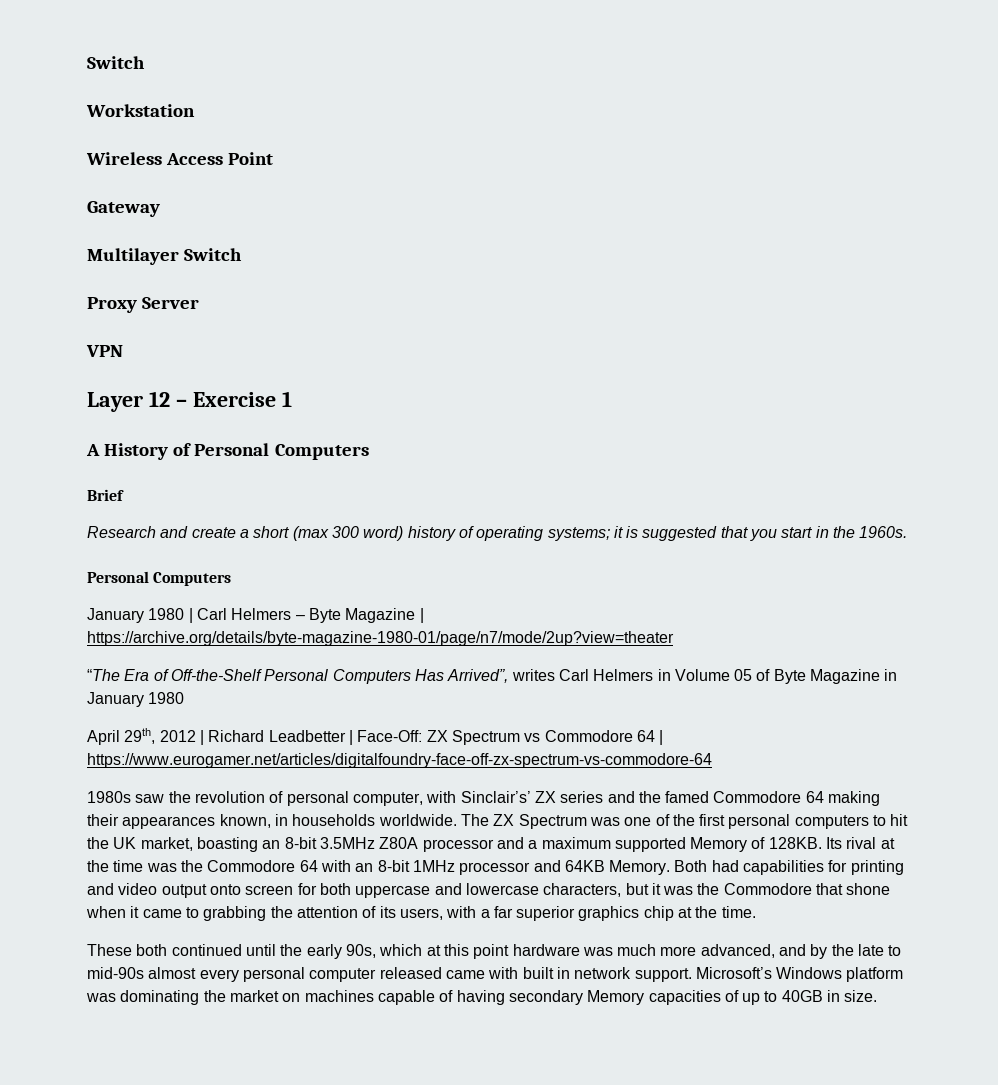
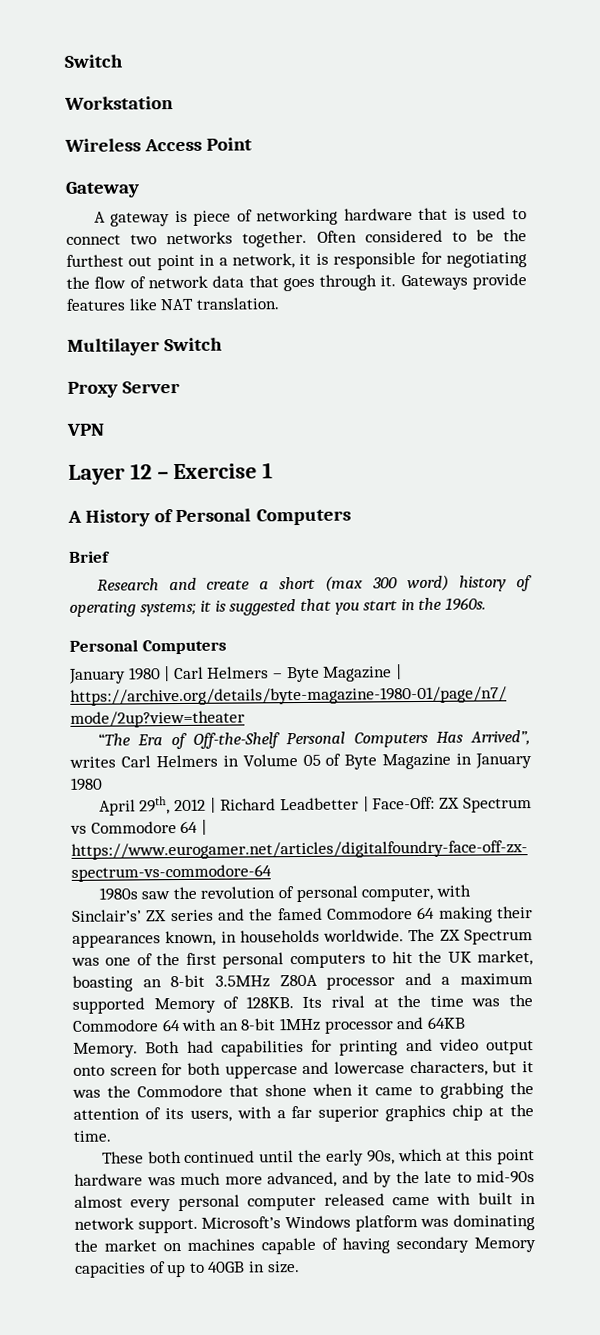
(160, 209) none -> [93,207,527,227] [66,229,527,248] [66,251,527,271] [66,273,527,292] [66,297,279,311] // A gateway is piece of networking hardware that is used to connect two networks together. Often considered to be the furthest out point in a network, it is responsible for negotiating the flow of network data that goes through it. Gateways provide features like NAT translation.

